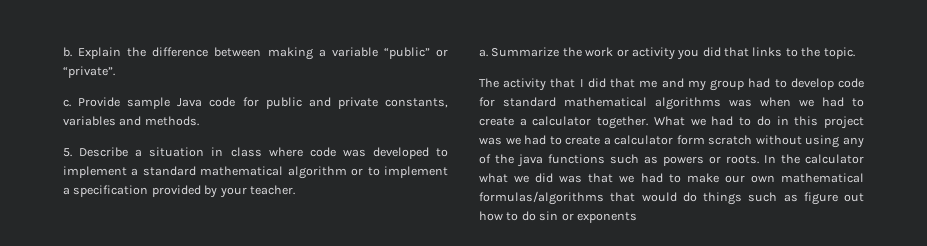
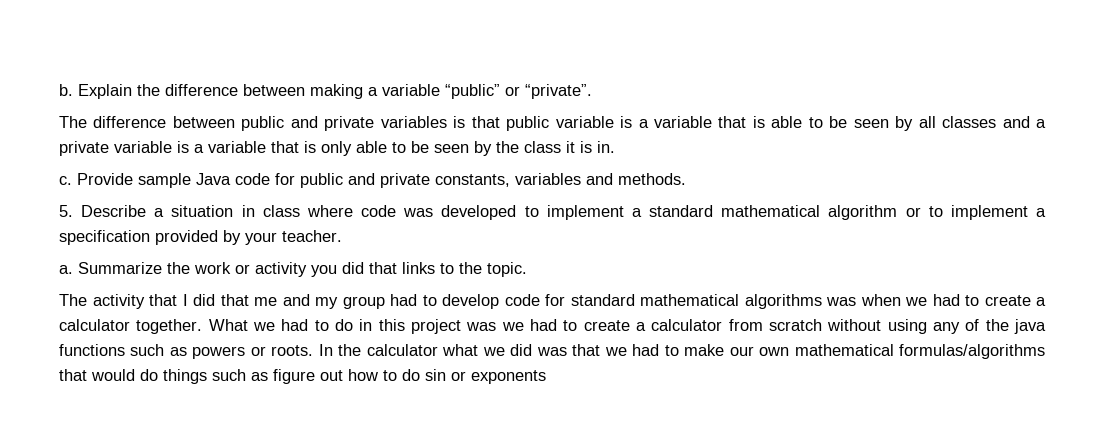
(115, 72) none -> [59,116,1047,131] [59,141,615,156] // The difference between public and private variables is that public variable is a variable that is able to be seen by all classes and a private variable is a variable that is only able to be seen by the class it is in.
[676,135,705,145] form -> [728,319,763,331] from

